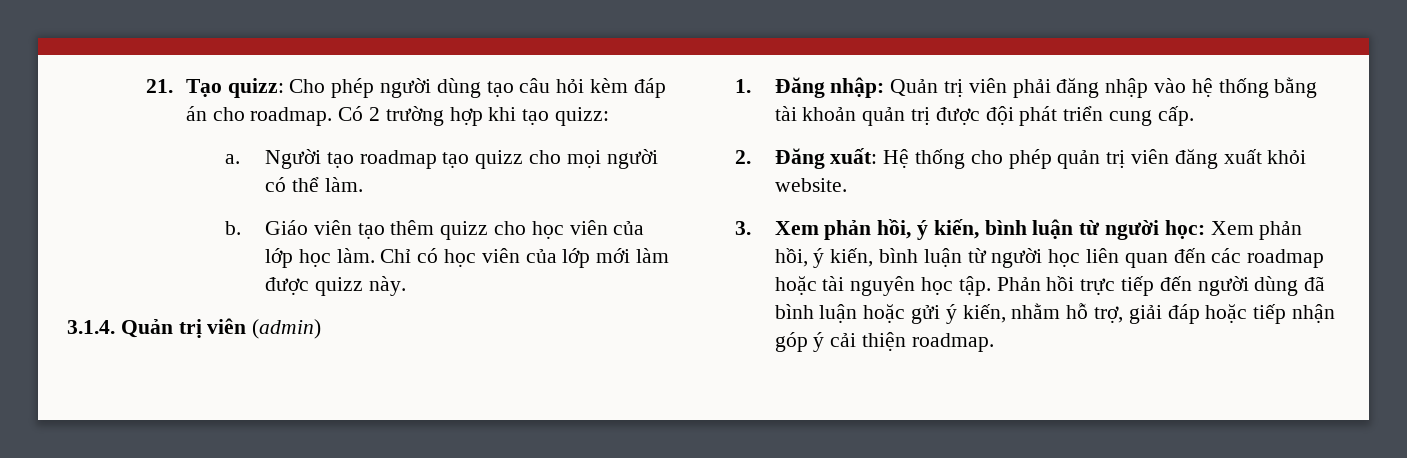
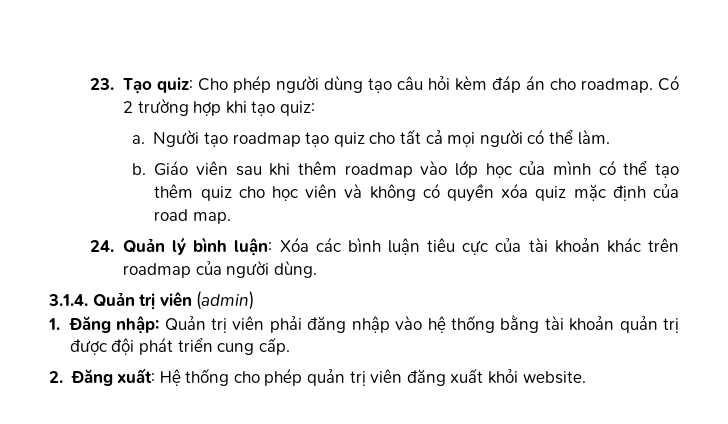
[146,78,284,98] 21. Tạo quizz: -> [90,77,193,94] 23. Tạo quiz:
[555,107,610,126] quizz: -> [279,101,315,116] quiz:
[475,150,562,169] quizz cho -> [333,129,443,147] quiz cho tất cả
(352, 227) none -> [235,160,648,178] sau khi thêm roadmap vào lớp học của mình có thể
[440,221,489,240] quizz -> [200,186,232,201] quiz
[613,221,645,235] [264,248,670,268] [264,276,406,296] của lớp học làm. Chỉ có học viên của lớp mới làm được quizz này. -> [344,183,679,202] [154,209,232,224] [90,237,679,256] [122,260,317,278] và không có quyền xóa quiz mặc định của road map. // 24. Quản lý bình luận: Xóa các bình luận tiêu cực của tài khoản khác trên roadmap của người dùng.
[735,219,1303,240] [774,248,1325,268] [774,276,1326,296] [774,303,1336,324] [774,332,994,352] // 3. Xem phản hồi, ý kiến, bình luận từ người học: Xem phản hồi, ý kiến, bình luận từ người học liên quan đến các roadmap hoặc tài nguyên học tập. Phản hồi trực tiếp đến người dùng đã bình luận hoặc gửi ý kiến, nhằm hỗ trợ, giải đáp hoặc tiếp nhận góp ý cải thiện roadmap. -> (586, 377) none

